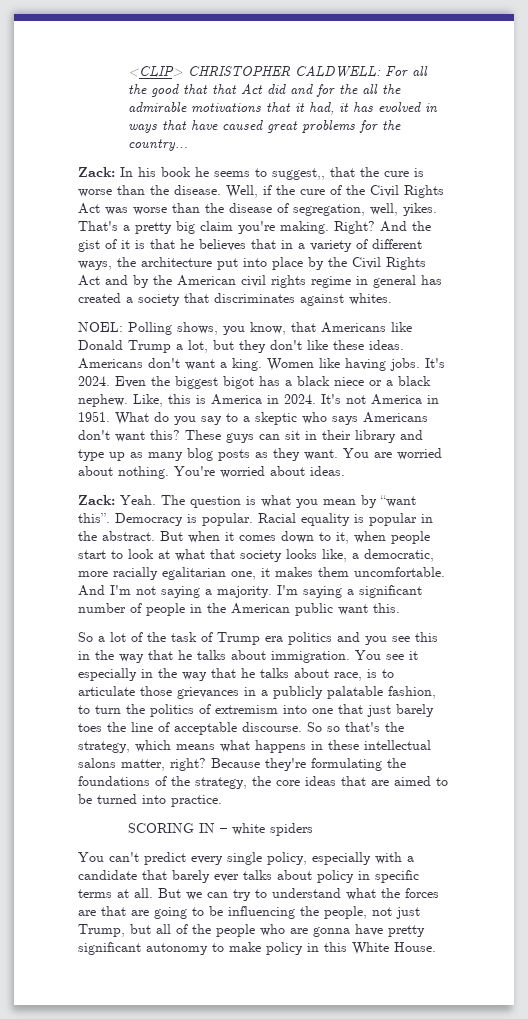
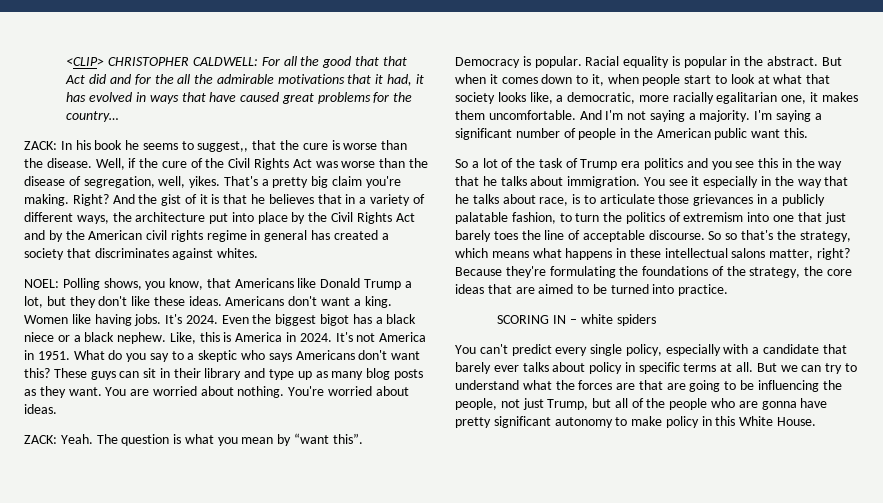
[78,167,115,177] Zack: -> [24,141,57,150] ZACK:
[78,495,115,505] Zack: -> [24,435,57,444] ZACK:

